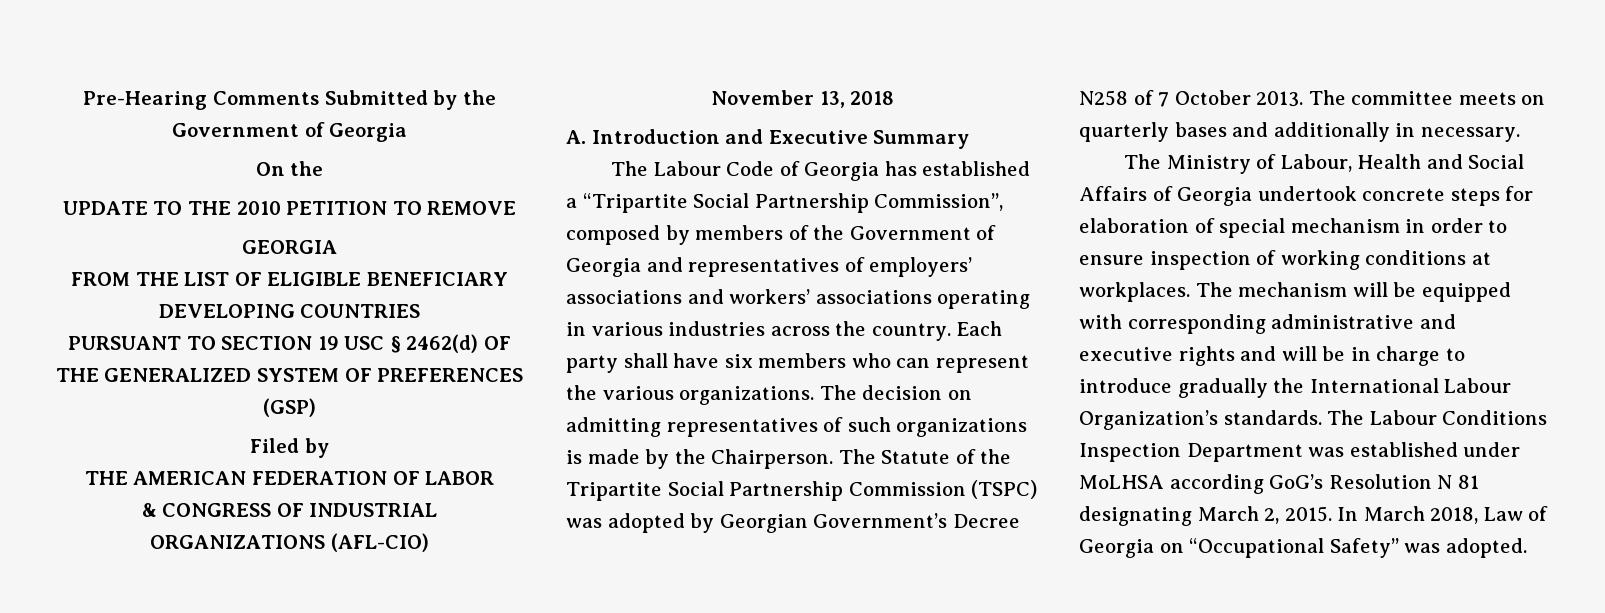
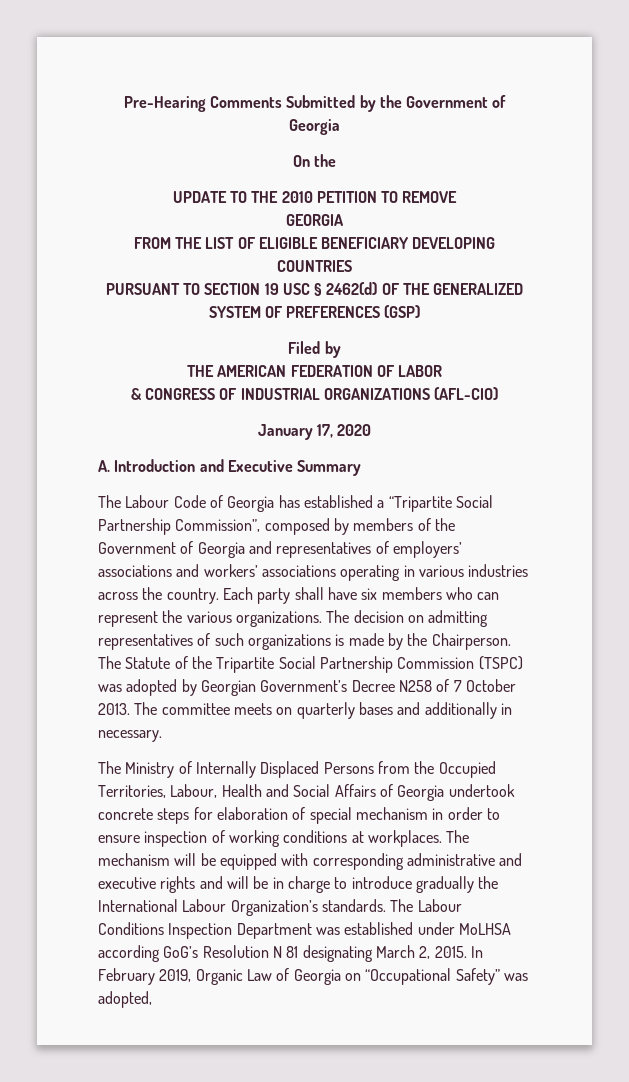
[710,90,895,108] November 13, 2018 -> [257,424,372,440] January 17, 2020
(1277, 161) none -> [195,761,496,778] [98,785,166,798] Internally Displaced Persons from the Occupied Territories,
[1363,506,1479,524] March 2018, -> [98,968,243,985] February 2019, Organic
[1445,538,1527,558] adopted. -> [98,991,152,1008] adopted,

